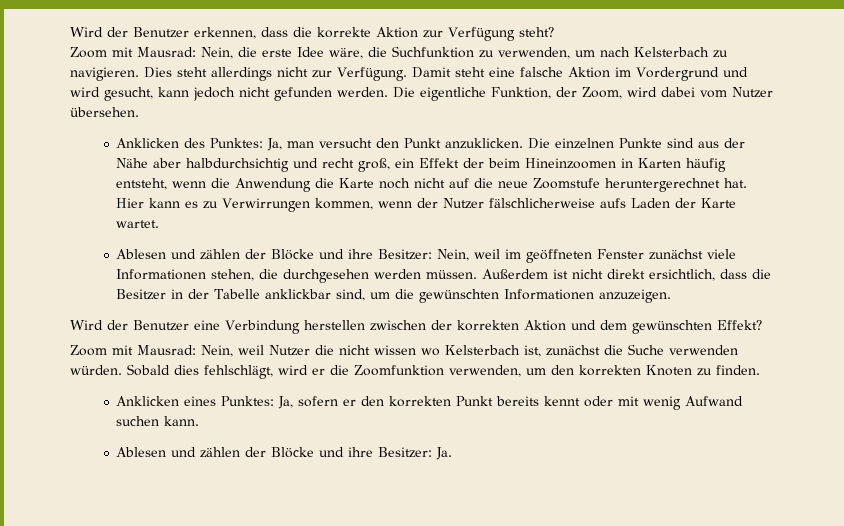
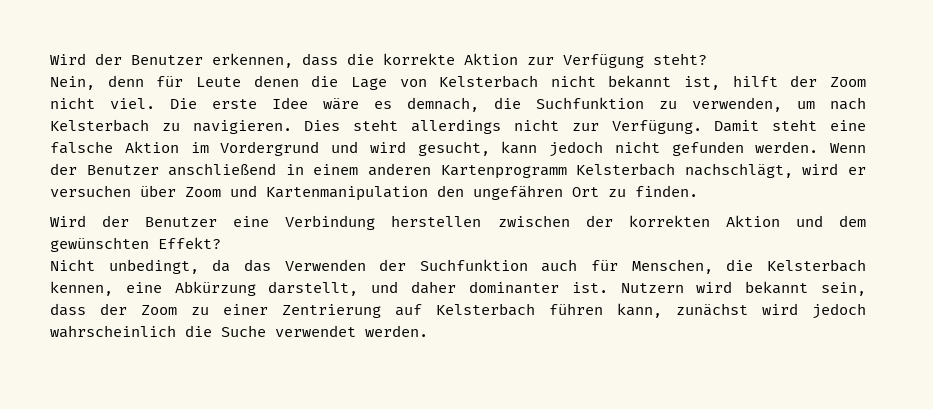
[70,47,363,59] Zoom mit Mausrad: Nein, die erste Idee wäre, -> [50,75,866,90] [50,97,479,112] Nein, denn für Leute denen die Lage von Kelsterbach nicht bekannt ist, hilft der Zoom nicht viel. Die erste Idee wäre es demnach,
[393,87,773,101] [70,107,139,117] [116,138,746,151] [116,158,727,172] [116,178,748,192] [116,198,737,212] [116,220,160,228] [116,249,737,263] [116,269,772,283] [116,289,672,303] Die eigentliche Funktion, der Zoom, wird dabei vom Nutzer übersehen. // Anklicken des Punktes: Ja, man versucht den Punkt anzuklicken. Die einzelnen Punkte sind aus der Nähe aber halbdurchsichtig und recht groß, ein Effekt der beim Hineinzoomen in Karten häufig entsteht, wenn die Anwendung die Karte noch nicht auf die neue Zoomstufe heruntergerechnet hat. Hier kann es zu Verwirrungen kommen, wenn der Nutzer fälschlicherweise aufs Laden der Karte wartet. // Ablesen und zählen der Blöcke und ihre Besitzer: Nein, weil im geöffneten Fenster zunächst viele Informationen stehen, die durchgesehen werden müssen. Außerdem ist nicht direkt ersichtlich, dass die Besitzer in der Tabelle anklickbar sind, um die gewünschten Informationen anzuzeigen. -> [830,143,866,153] [50,163,867,179] [50,185,698,201] Wenn der Benutzer anschließend in einem anderen Kartenprogramm Kelsterbach nachschlägt, wird er versuchen über Zoom und Kartenmanipulation den ungefähren Ort zu finden.
[70,344,738,357] [70,364,760,379] [116,396,744,410] [116,416,200,426] [116,447,453,460] Zoom mit Mausrad: Nein, weil Nutzer die nicht wissen wo Kelsterbach ist, zunächst die Suche verwenden würden. Sobald dies fehlschlägt, wird er die Zoomfunktion verwenden, um den korrekten Knoten zu finden. // Anklicken eines Punktes: Ja, sofern er den korrekten Punkt bereits kennt oder mit wenig Aufwand suchen kann. // Ablesen und zählen der Blöcke und ihre Besitzer: Ja. -> [50,259,866,274] [50,281,867,296] [50,303,866,319] [50,325,428,338] Nicht unbedingt, da das Verwenden der Suchfunktion auch für Menschen, die Kelsterbach kennen, eine Abkürzung darstellt, und daher dominanter ist. Nutzern wird bekannt sein, dass der Zoom zu einer Zentrierung auf Kelsterbach führen kann, zunächst wird jedoch wahrscheinlich die Suche verwendet werden.

